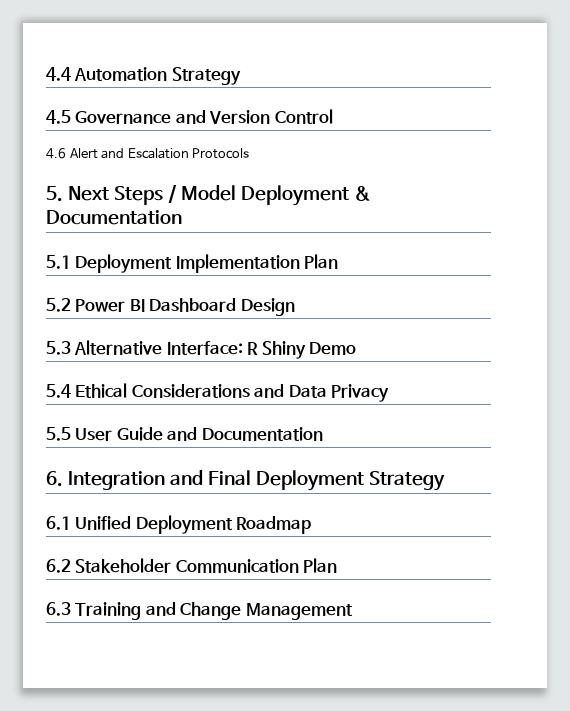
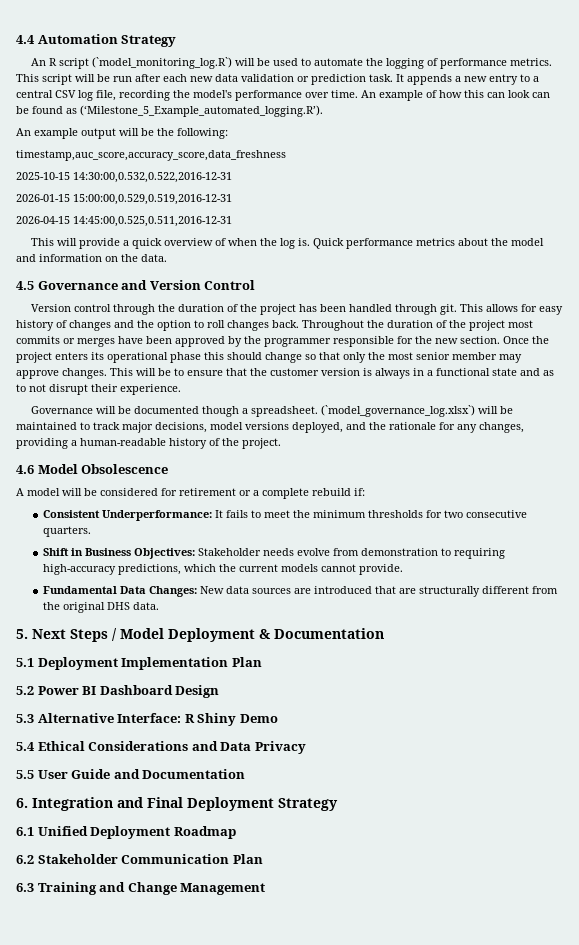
(241, 76) none -> [30,57,552,69] [16,74,539,85] [16,90,550,101] [16,105,323,117] [16,128,228,139] [16,150,286,161] [16,172,232,183] [16,194,232,205] [16,216,232,227] [30,238,544,249] [16,254,167,262] // An R script (`model_monitoring_log.R`) will be used to automate the logging of performance metrics. This script will be run after each new data validation or prediction task. It appends a new entry to a central CSV log file, recording the model's performance over time. An example of how this can look can be found as (‘Milestone_5_Example_automated_logging.R’). // An example output will be the following: // timestamp,auc_score,accuracy_score,data_freshness // 2025-10-15 14:30:00,0.532,0.522,2016-12-31 // 2026-01-15 15:00:00,0.529,0.519,2016-12-31 // 2026-04-15 14:45:00,0.525,0.511,2016-12-31 // This will provide a quick overview of when the log is. Quick performance metrics about the model and information on the data.
[46,148,250,159] 4.6 Alert and Escalation Protocols -> [30,304,563,315] [16,320,533,331] [16,336,549,347] [16,352,522,363] [16,368,554,379] [16,384,181,395] [30,405,513,417] [16,422,524,433] [16,438,281,449] [16,464,169,474] [16,488,365,499] [43,510,528,521] [43,526,92,537] [43,548,506,559] [43,564,404,575] [43,586,559,597] [43,602,160,613] Version control through the duration of the project has been handled through git. This allows for easy history of changes and the option to roll changes back. Throughout the duration of the project most commits or merges have been approved by the programmer responsible for the new section. Once the project enters its operational phase this should change so that only the most senior member may approve changes. This will be to ensure that the customer version is always in a functional state and as to not disrupt their experience. // Governance will be documented though a spreadsheet. (`model_governance_log.xlsx`) will be maintained to track major decisions, model versions deployed, and the rationale for any changes, providing a human-readable history of the project. // 4.6 Model Obsolescence // A model will be considered for retirement or a complete rebuild if: // Consistent Underperformance: It fails to meet the minimum thresholds for two consecutive quarters. // Shift in Business Objectives: Stakeholder needs evolve from demonstration to requiring high-accuracy predictions, which the current models cannot provide. // Fundamental Data Changes: New data sources are introduced that are structurally different from the original DHS data.

